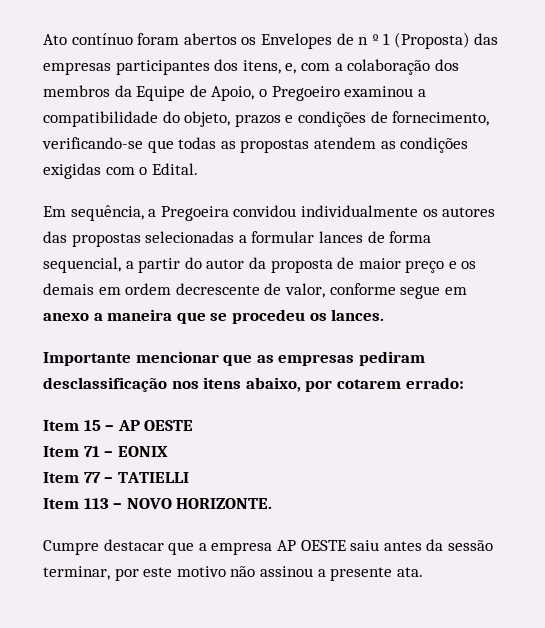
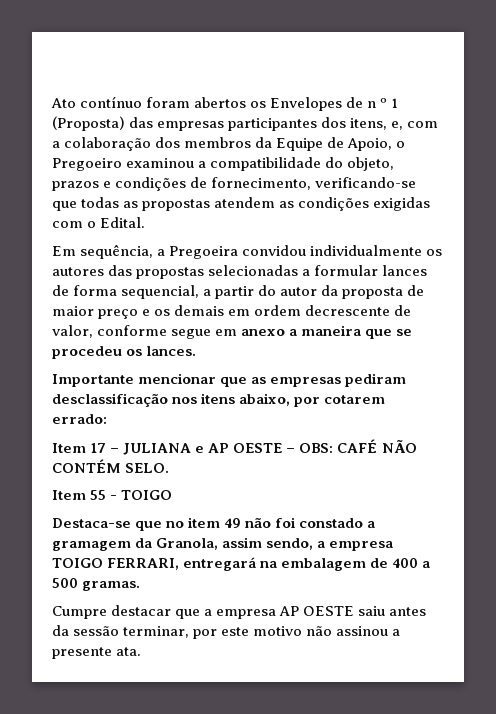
[83,420,194,431] [43,446,168,457] [43,472,189,483] [43,498,273,509] 15 – AP OESTE // Item 71 – EONIX // Item 77 – TATIELLI // Item 113 – NOVO HORIZONTE. -> [90,439,417,455] [52,459,170,473] [52,490,173,500] [52,517,376,531] [52,537,394,551] [52,557,431,571] [52,578,141,591] 17 – JULIANA e AP OESTE – OBS: CAFÉ NÃO CONTÉM SELO. // Item 55 - TOIGO // Destaca-se que no item 49 não foi constado a gramagem da Granola, assim sendo, a empresa TOIGO FERRARI, entregará na embalagem de 400 a 500 gramas.

